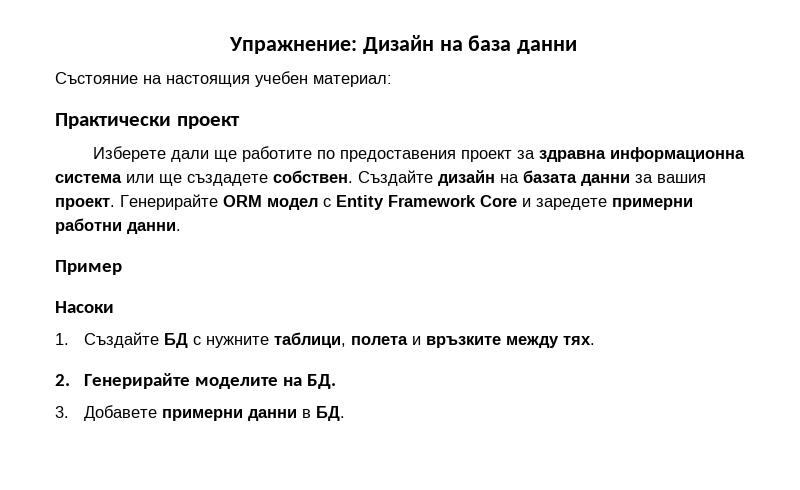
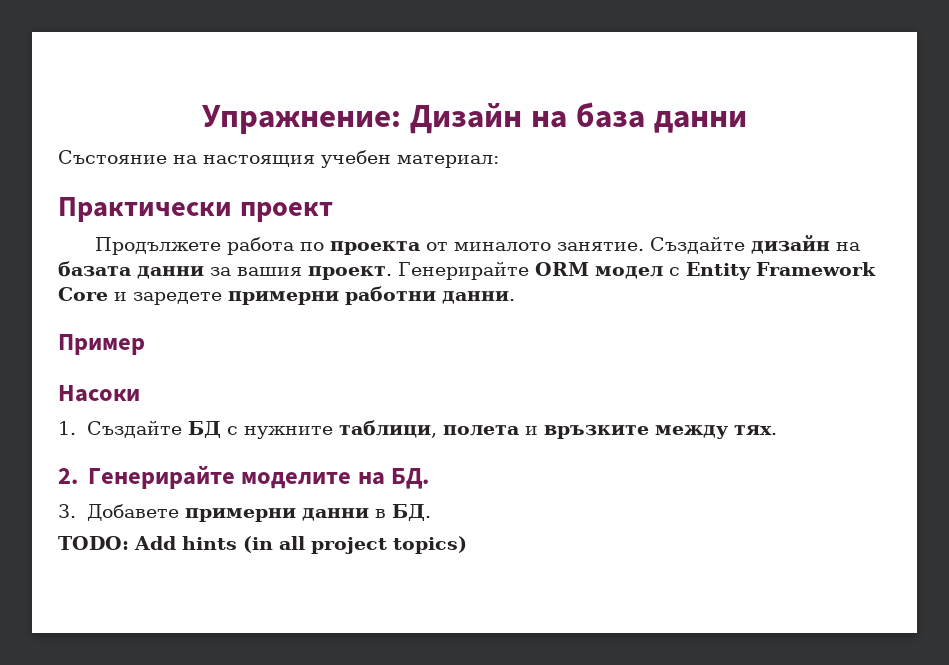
[93,146,746,162] [55,170,353,186] Изберете дали ще работите по предоставения проект за здравна информационна система или ще създадете собствен. -> [94,237,644,255] Продължете работа по проекта от миналото занятие.
(345, 413) none -> [58,536,467,554] // TODO: Add hints (in all project topics)

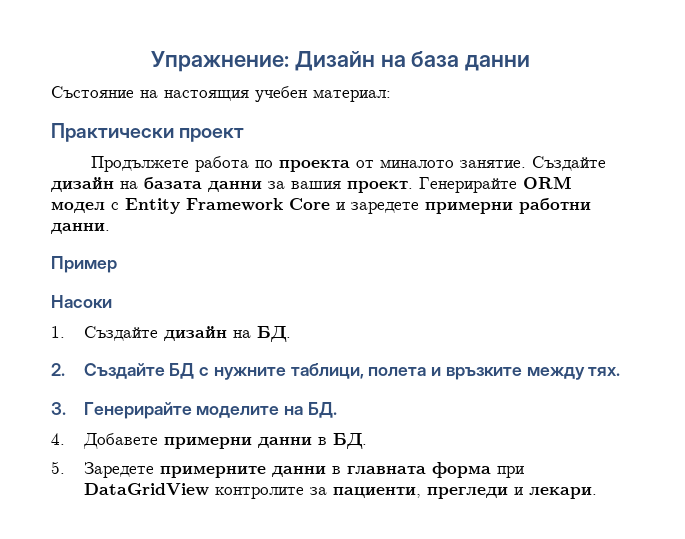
(183, 429) none -> [163,326,291,342] [51,363,165,379] дизайн на БД. // 2. Създайте
[58,468,78,484] 2. -> [51,402,66,415] 3.
[58,504,76,518] 3. -> [51,433,65,445] 4.
[58,536,467,554] TODO: Add hints (in all project topics) -> [51,461,524,478] [83,483,597,499] 5. Заредете примерните данни в главната форма при DataGridView контролите за пациенти, прегледи и лекари.

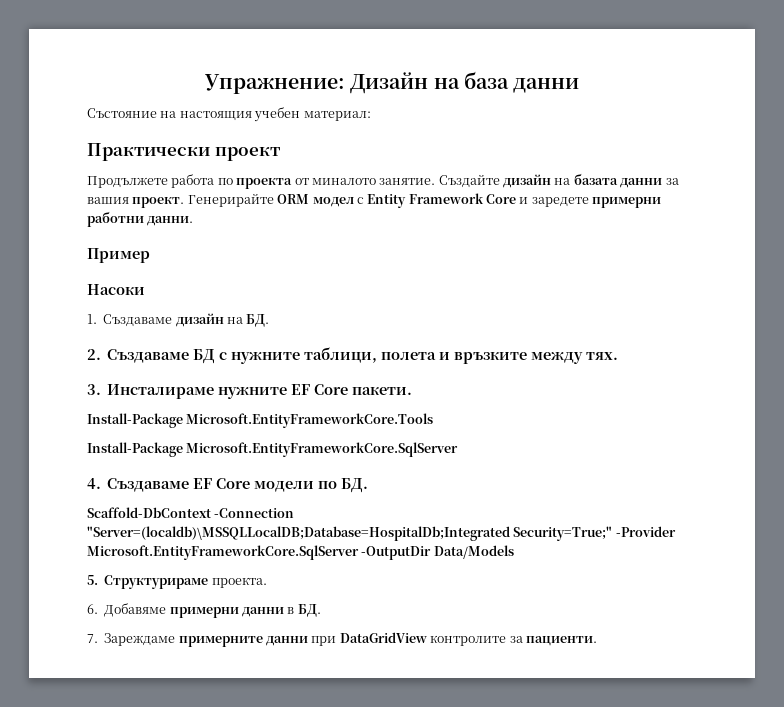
[83,326,158,341] Създайте -> [103,314,173,327] Създаваме
[83,363,165,379] Създайте -> [107,349,190,363] Създаваме
[83,402,337,419] [51,433,367,449] [51,461,524,478] [83,483,597,499] Генерирайте моделите на БД. // 4. Добавете примерни данни в БД. // 5. Заредете примерните данни в главната форма при DataGridView контролите за пациенти, прегледи и лекари. -> [107,384,413,399] [87,413,434,428] [87,442,459,457] [87,478,369,493] [87,507,295,518] [87,526,676,541] [87,545,514,560] [87,575,267,589] [87,603,321,618] [87,632,597,647] Инсталираме нужните EF Core пакети. // Install-Package Microsoft.EntityFrameworkCore.Tools // Install-Package Microsoft.EntityFrameworkCore.SqlServer // 4. Създаваме EF Core модели по БД. // Scaffold-DbContext -Connection "Server=(localdb)\MSSQLLocalDB;Database=HospitalDb;Integrated Security=True;" -Provider Microsoft.EntityFrameworkCore.SqlServer -OutputDir Data/Models // 5. Структурираме проекта. // 6. Добавяме примерни данни в БД. // 7. Зареждаме примерните данни при DataGridView контролите за пациенти.

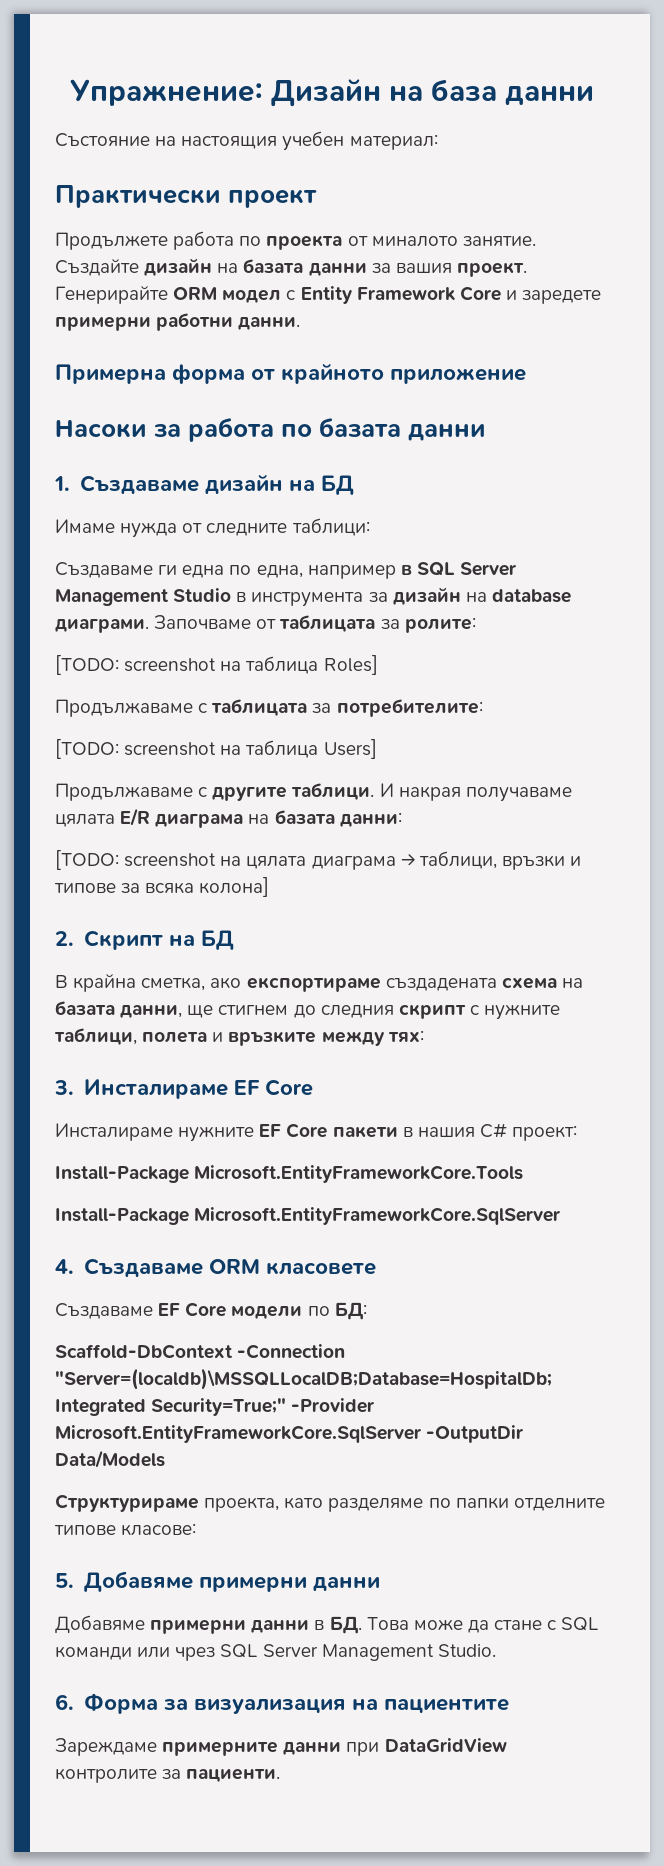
[87,248,150,263] [87,284,145,295] [87,313,270,327] Пример // Насоки // 1. Създаваме дизайн на БД. -> [55,363,526,384] [55,418,486,442] [54,474,355,495] [55,518,370,538] [55,562,517,579] [55,587,571,607] [55,615,476,633] [55,655,378,675] [55,699,483,717] [55,739,377,759] [55,783,572,802] [55,808,402,828] [55,850,582,870] [54,877,270,897] Примерна форма от крайното приложение // Насоки за работа по базата данни // 1. Създаваме дизайн на БД // Имаме нужда от следните таблици: // Създаваме ги една по една, например в SQL Server Management Studio в инструмента за дизайн на database диаграми. Започваме от таблицата за ролите: // [TODO: screenshot на таблица Roles] // Продължаваме с таблицата за потребителите: // [TODO: screenshot на таблица Users] // Продължаваме с другите таблици. И накрая получаваме цялата E/R диаграма на базата данни: // [TODO: screenshot на цялата диаграма → таблици, връзки и типове за всяка колона]
[107,349,216,364] Създаваме БД -> [83,930,234,950] [55,974,583,992] [55,1001,466,1019] Скрипт на БД // В крайна сметка, ако експортираме създадената схема на базата данни, ще стигнем до следния скрипт
[586,352,619,360] тях. -> [387,1030,424,1043] тях:
[218,384,413,399] нужните EF Core пакети. -> [233,1079,313,1096] [55,1123,578,1142] EF Core // Инсталираме нужните EF Core пакети в нашия C# проект:
(190, 485) none -> [208,1259,376,1275] [55,1303,153,1319] ORM класовете // Създаваме
[341,478,369,493] БД. -> [334,1302,367,1320] БД:
[87,575,267,589] [87,603,284,618] 5. Структурираме проекта. // 6. Добавяме примерни данни -> [55,1494,605,1512] [54,1523,197,1536] [55,1571,380,1592] [55,1615,310,1634] Структурираме проекта, като разделяме по папки отделните типове класове: // 5. Добавяме примерни данни // Добавяме примерни данни
[87,634,98,643] // 7. -> [366,1617,599,1633] [55,1644,496,1661] [55,1693,509,1714] Това може да стане с SQL команди или чрез SQL Server Management Studio. // 6. Форма за визуализация на пациентите //

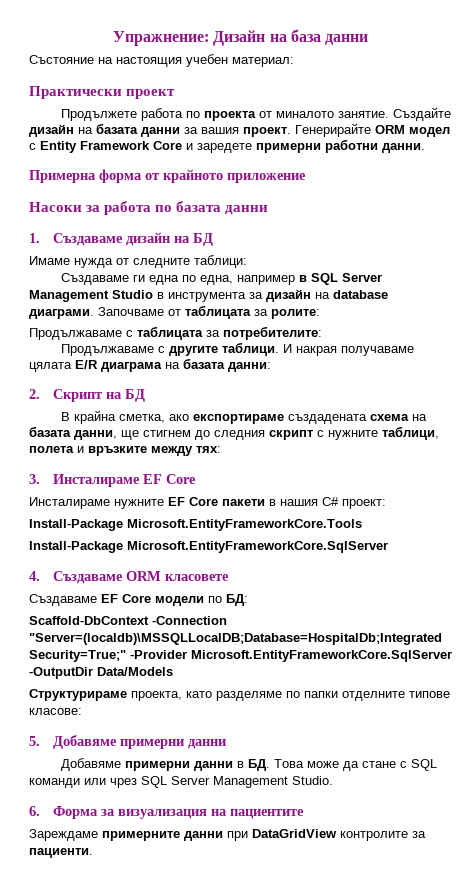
[55,655,378,675] // [TODO: screenshot на таблица Roles] -> (320, 314) none
[55,739,377,759] // [TODO: screenshot на таблица Users] -> (322, 333) none
[55,850,582,870] [54,877,270,897] // [TODO: screenshot на цялата диаграма → таблици, връзки и типове за всяка колона] -> (271, 367) none

